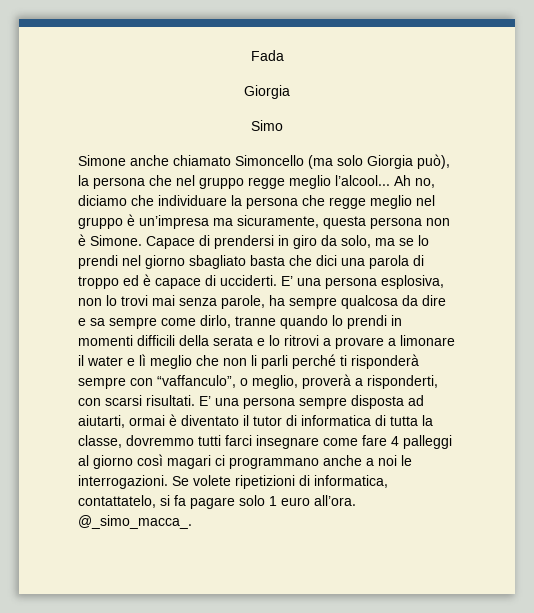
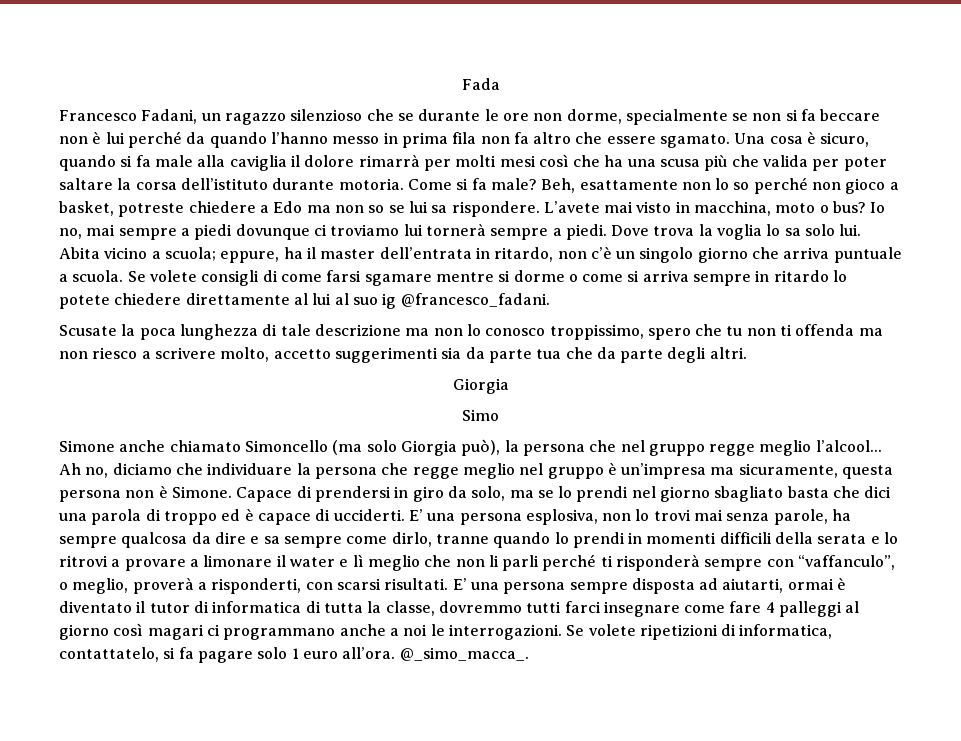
(284, 55) none -> [59,109,881,125] [59,131,870,148] [59,154,887,171] [59,177,899,194] [59,201,886,217] [59,223,862,240] [59,247,902,263] [59,270,848,286] [59,293,550,309] [59,324,883,340] [59,347,747,363] // Francesco Fadani, un ragazzo silenzioso che se durante le ore non dorme, specialmente se non si fa beccare non è lui perché da quando l’hanno messo in prima fila non fa altro che essere sgamato. Una cosa è sicuro, quando si fa male alla caviglia il dolore rimarrà per molti mesi così che ha una scusa più che valida per poter saltare la corsa dell’istituto durante motoria. Come si fa male? Beh, esattamente non lo so perché non gioco a basket, potreste chiedere a Edo ma non so se lui sa rispondere. L’avete mai visto in macchina, moto o bus? Io no, mai sempre a piedi dovunque ci troviamo lui tornerà sempre a piedi. Dove trova la voglia lo sa solo lui. Abita vicino a scuola; eppure, ha il master dell’entrata in ritardo, non c’è un singolo giorno che arriva puntuale a scuola. Se volete consigli di come farsi sgamare mentre si dorme o come si arriva sempre in ritardo lo potete chiedere direttamente al lui al suo ig @francesco_fadani. // Scusate la poca lunghezza di tale descrizione ma non lo conosco troppissimo, spero che tu non ti offenda ma non riesco a scrivere molto, accetto suggerimenti sia da parte tua che da parte degli altri.

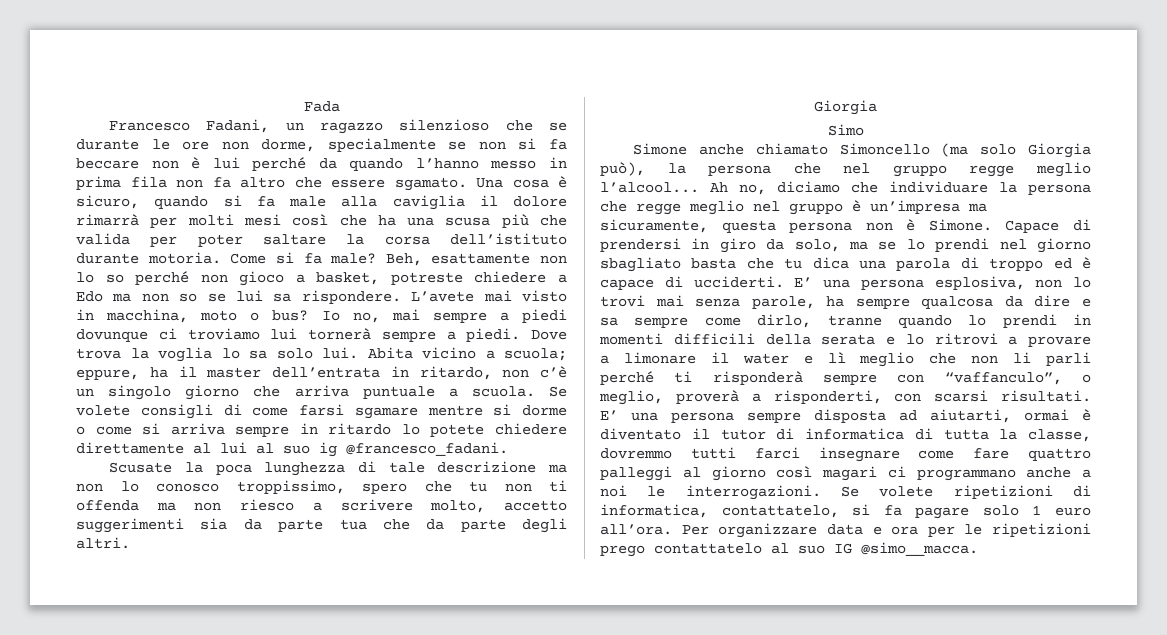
[864,486,892,498] dici -> [784,257,849,269] tu dica
[765,602,775,613] 4 -> [1028,448,1091,461] quattro
[399,647,529,661] @_simo_macca_. -> [681,523,1091,538] [600,542,978,557] Per organizzare data e ora per le ripetizioni prego contattatelo al suo IG @simo__macca.

